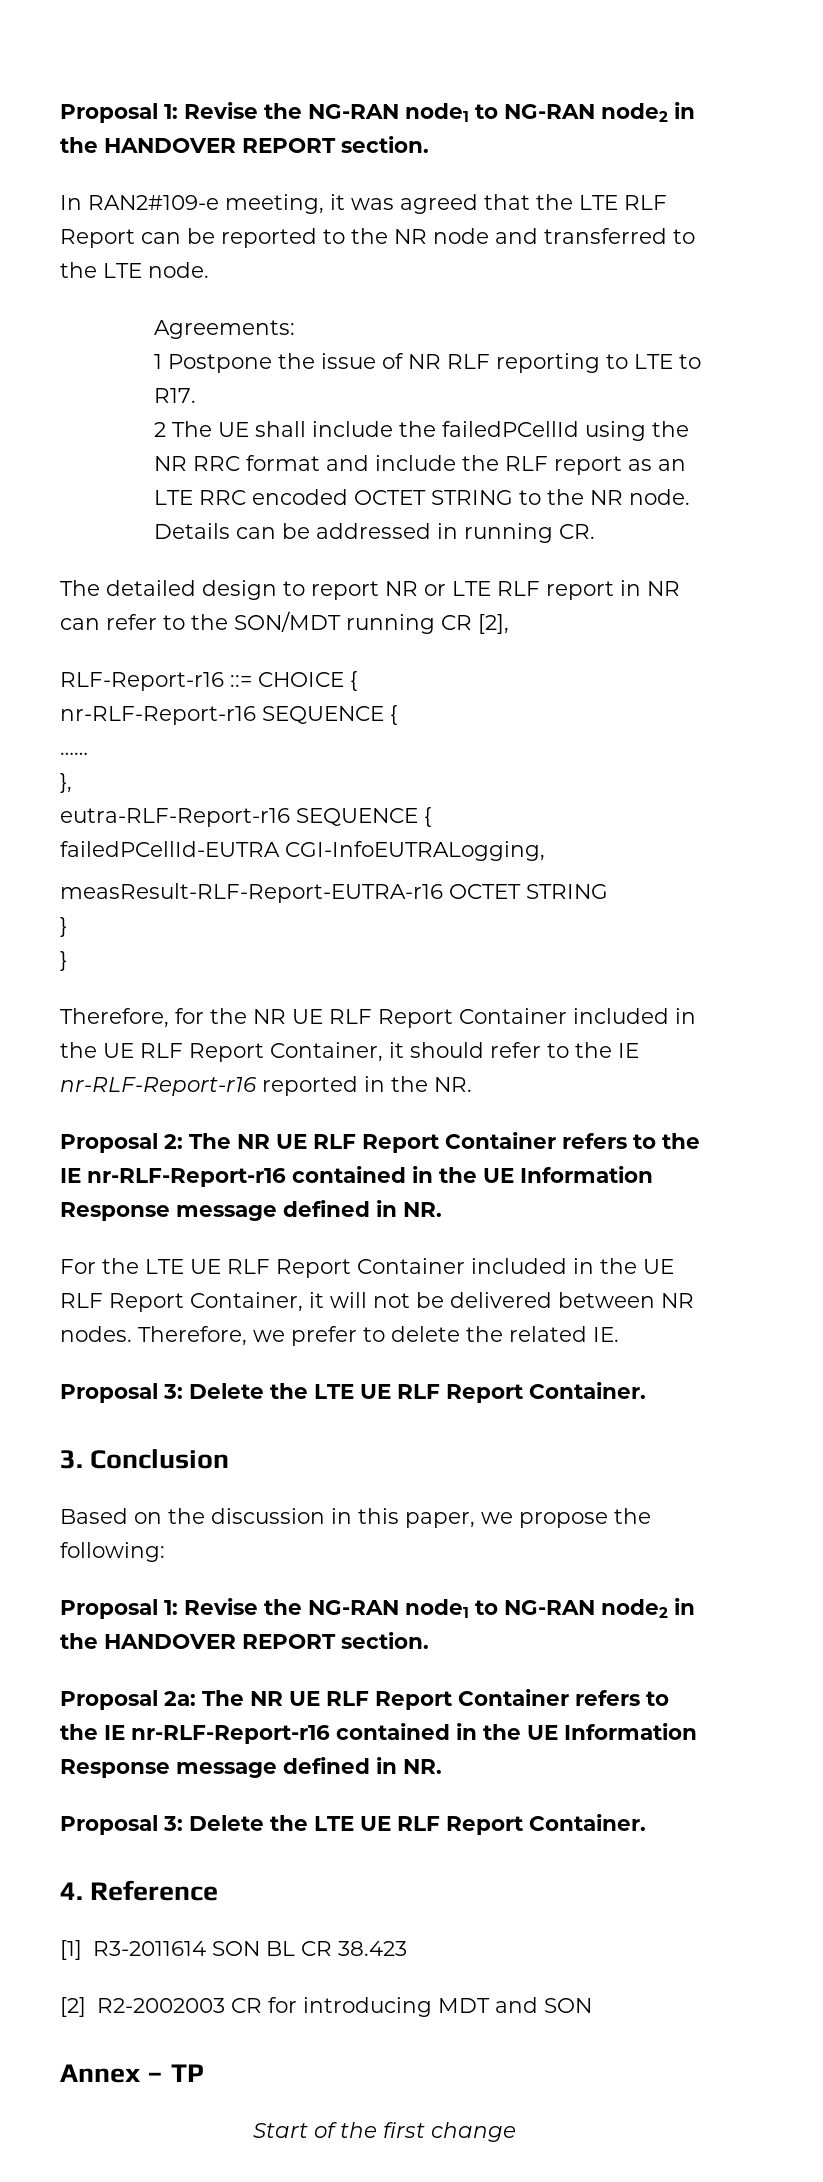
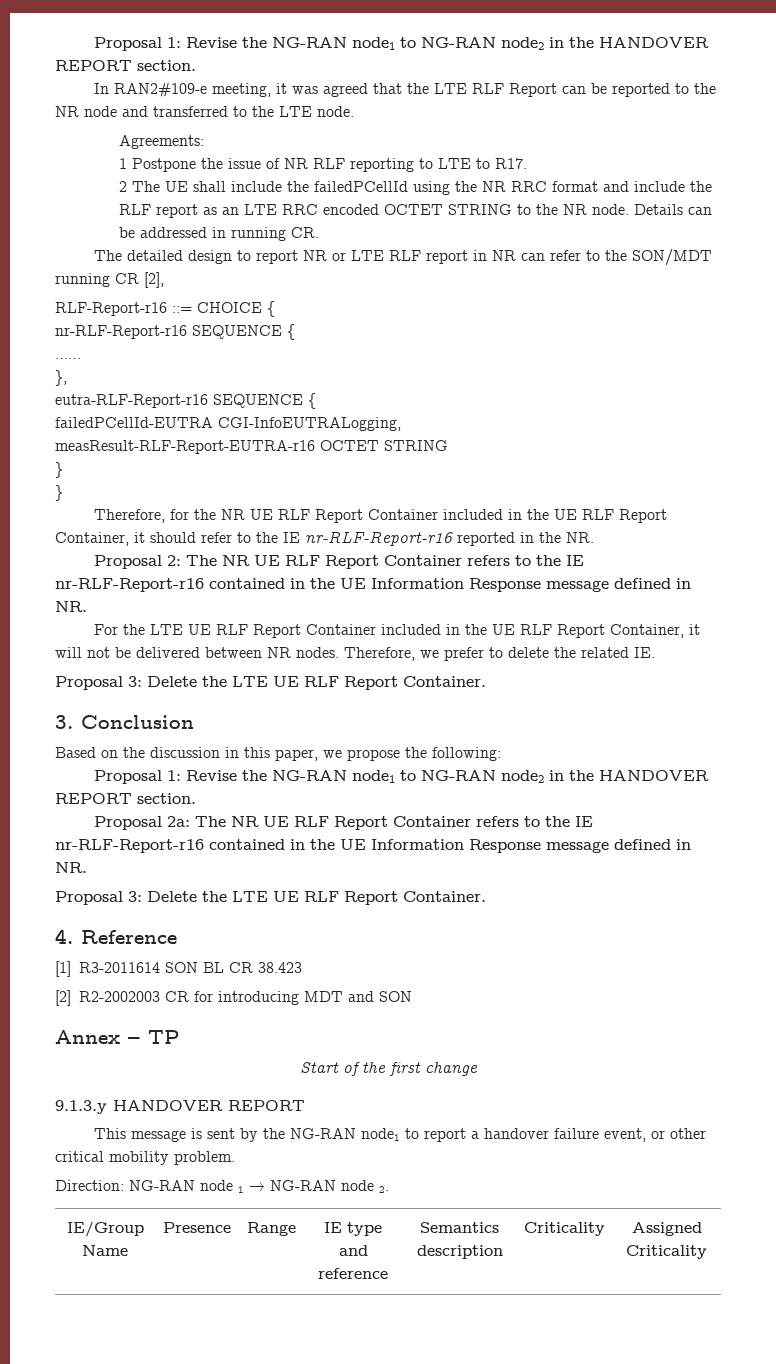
(516, 2132) none -> [55,1100,305,1114] [93,1128,706,1142] [55,1151,235,1165] [55,1180,389,1193] [66,1221,144,1237] [82,1245,128,1256] [162,1222,231,1233] [246,1222,296,1236] [324,1222,382,1236] [338,1245,368,1256] [318,1268,388,1279] [420,1222,499,1233] [416,1245,503,1259] [524,1222,605,1236] [631,1222,702,1236] [626,1245,707,1259] // 9.1.3.y HANDOVER REPORT // This message is sent by the NG-RAN node1 to report a handover failure event, or other critical mobility problem. // Direction: NG-RAN node 1 → NG-RAN node 2. // IE/Group Name | Presence | Range | IE type and reference | Semantics description | Criticality | Assigned Criticality

